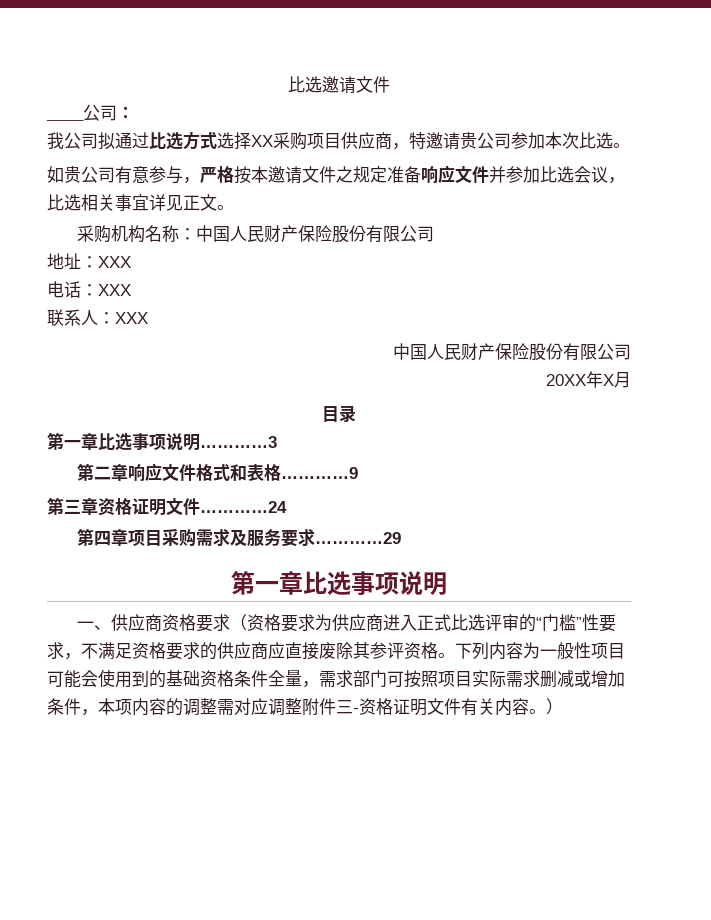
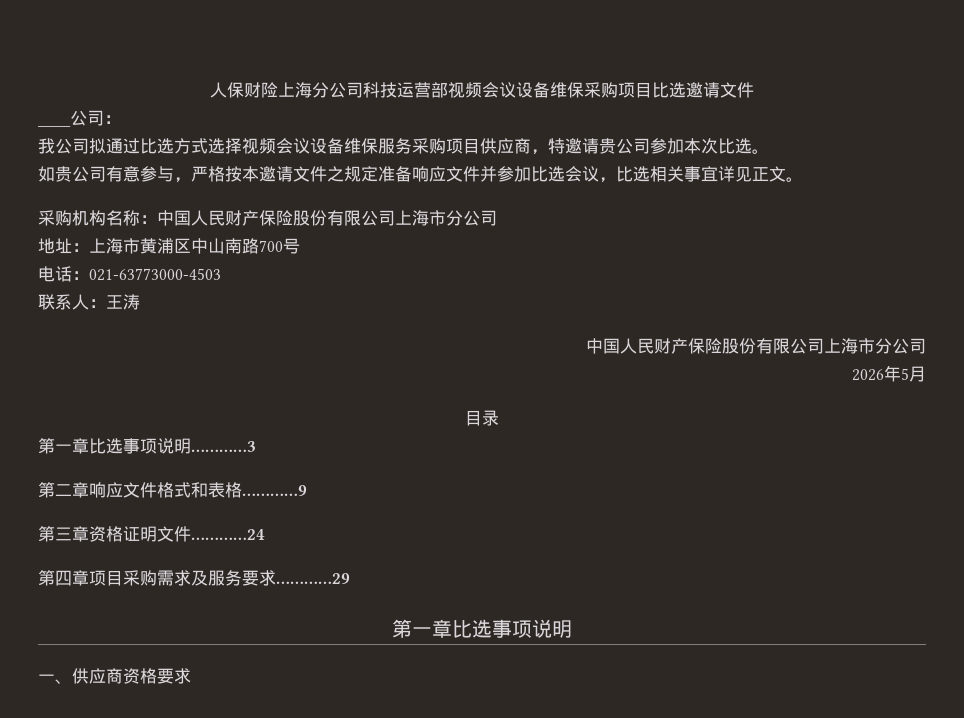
(288, 84) none -> [210,82,652,98] 人保财险上海分公司科技运营部视频会议设备维保采购项目
[251,135,273,147] XX -> [242,138,412,154] 视频会议设备维保服务
(435, 234) none -> [395,210,497,226] 上海市分公司
[98,256,131,268] XXX -> [89,238,300,254] 上海市黄浦区中山南路700号
[98,284,131,296] XXX -> [89,268,221,281] 021-63773000-4503
[115,312,148,324] [393,343,631,361] [546,371,614,388] XXX // 中国人民财产保险股份有限公司 // 20XX年X -> [106,294,140,310] [586,338,926,354] [852,365,909,382] 王涛 // 中国人民财产保险股份有限公司上海市分公司 // 2026年5
[230,614,617,632] [47,642,625,660] [47,669,625,688] [47,698,563,716] （资格要求为供应商进入正式比选评审的“门槛”性要求，不满足资格要求的供应商应直接废除其参评资格。下列内容为一般性项目可能会使用到的基础资格条件全量，需求部门可按照项目实际需求删减或增加条件，本项内容的调整需对应调整附件三-资格证明文件有关内容。） -> (191, 676) none

